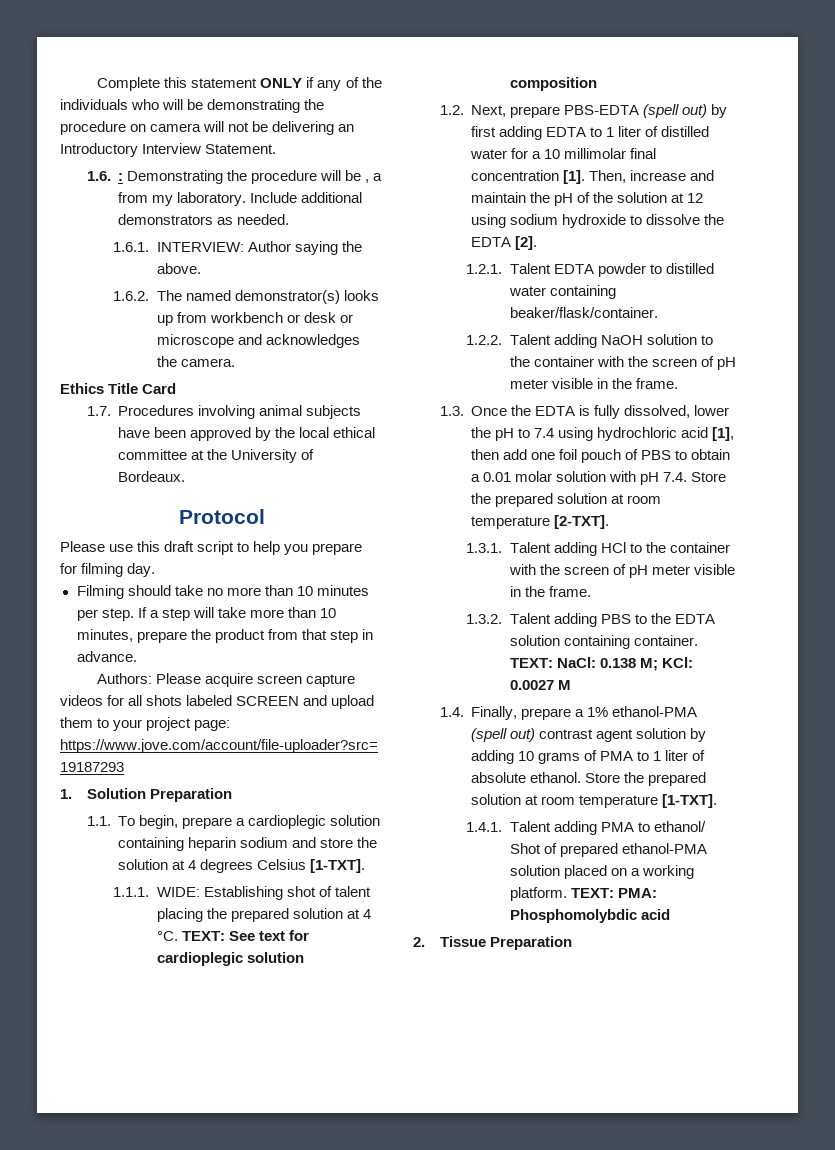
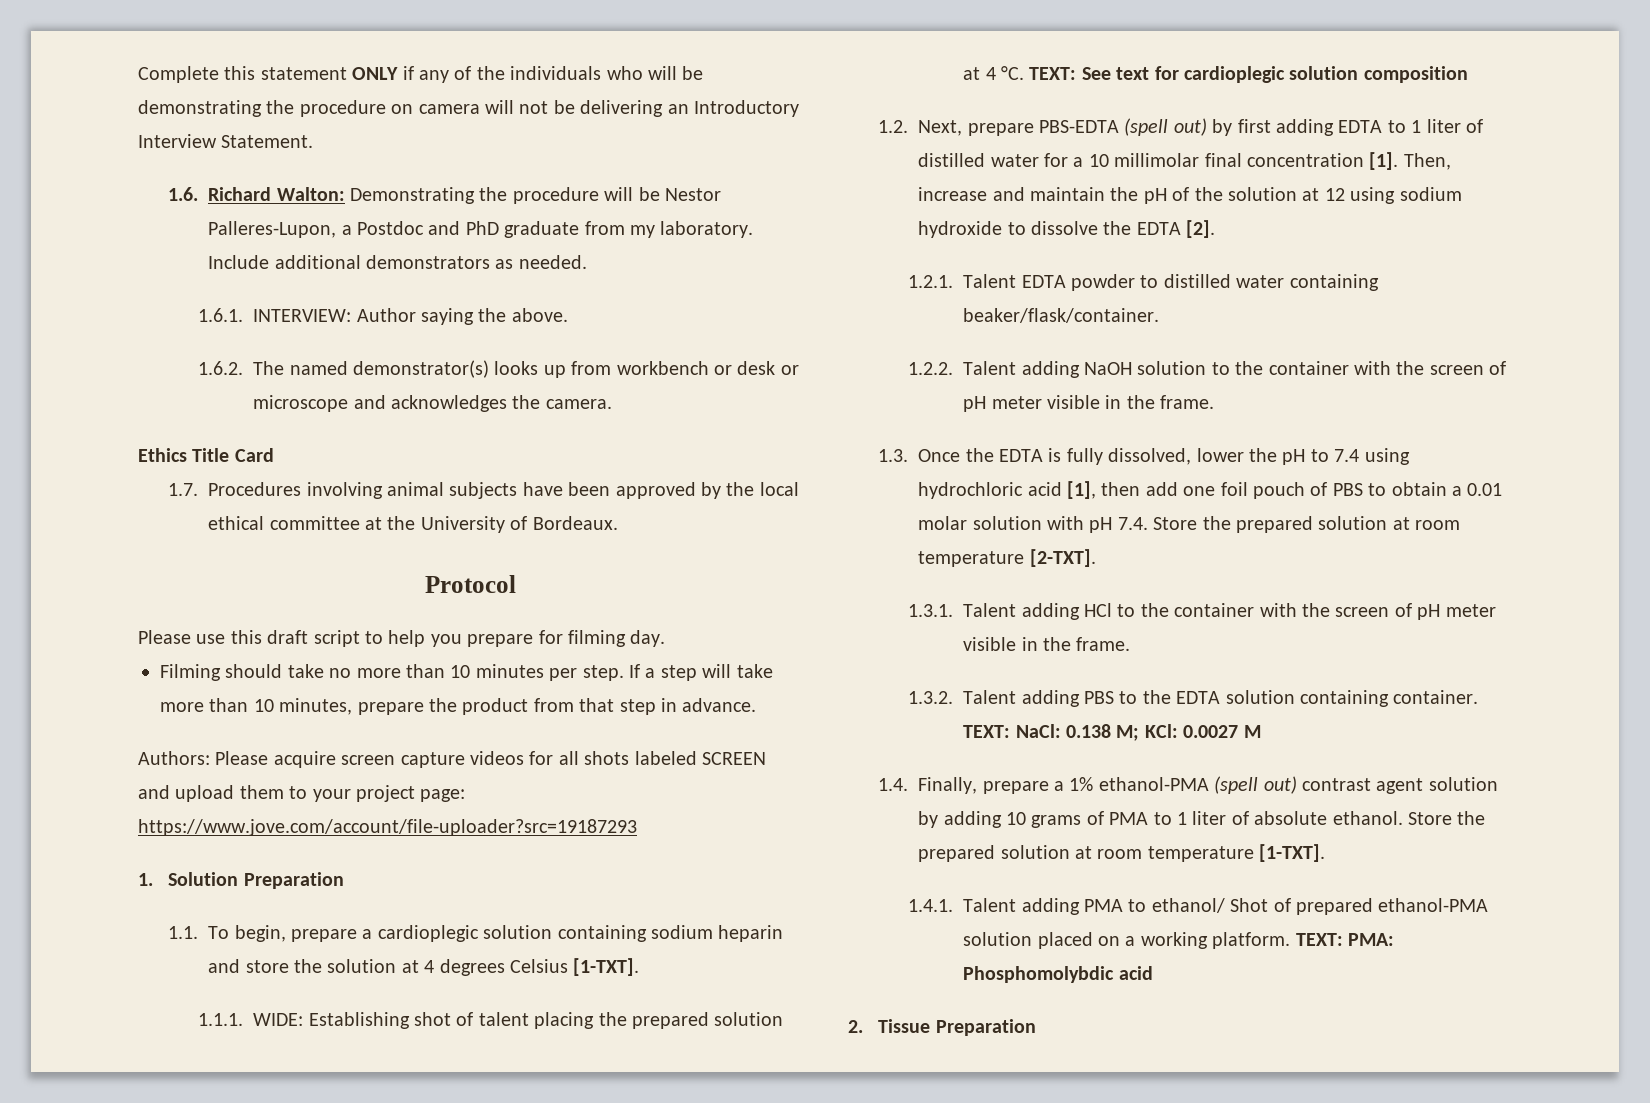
[118,173,124,181] : -> [208,187,345,201] Richard Walton:
[365,173,383,183] , a -> [664,188,721,201] [208,221,580,238] Nestor Palleres-Lupon, a Postdoc and PhD graduate
[188,837,289,851] heparin sodium -> [650,925,784,942] sodium heparin

